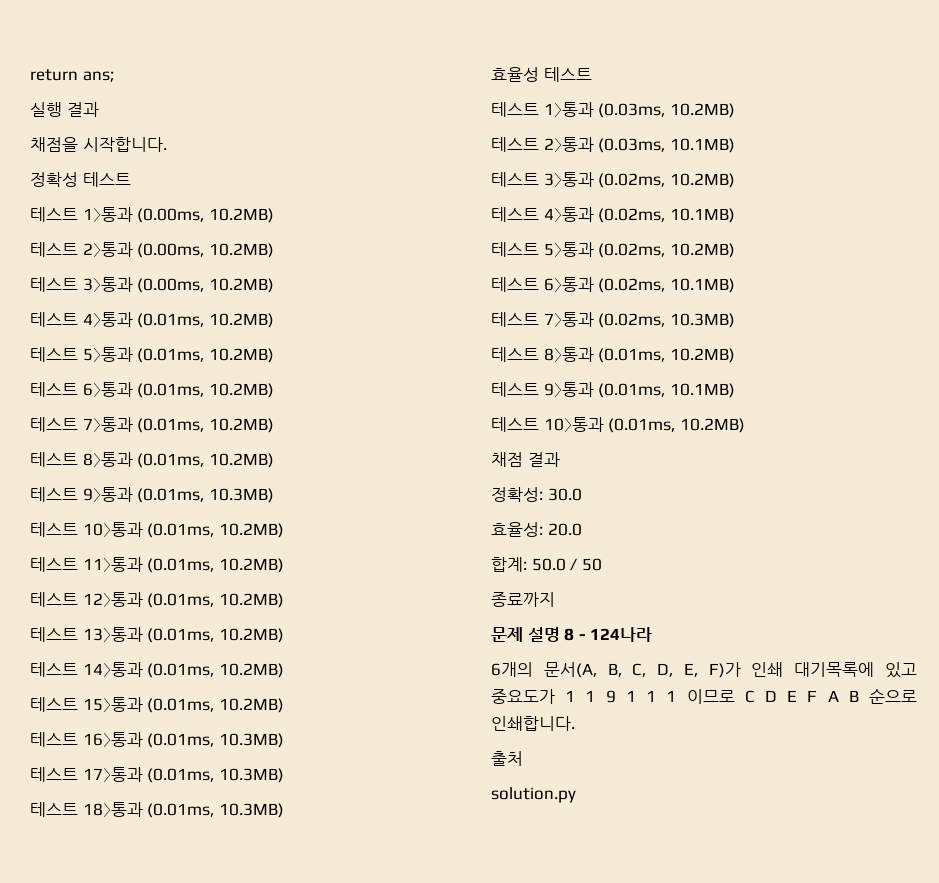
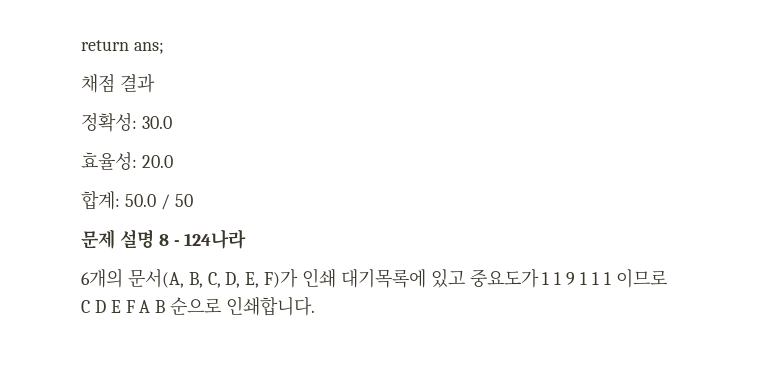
[30,102,99,117] [30,137,167,152] [30,172,131,187] [30,207,274,223] [30,242,274,258] [30,277,274,293] [30,312,274,328] [30,347,274,363] [30,382,274,398] [30,417,274,433] [30,452,274,468] [30,487,274,503] [30,522,284,538] [30,557,284,573] [30,592,284,608] [30,627,284,643] [30,662,284,678] [30,697,284,713] [30,732,284,748] [30,767,284,783] [30,802,284,818] [491,67,592,82] [491,102,735,118] [491,137,735,153] [491,172,735,188] [491,207,735,223] [491,242,735,258] [491,277,735,293] [491,312,735,328] [491,347,735,363] [491,382,735,398] [491,417,745,433] // 실행 결과 // 채점을 시작합니다. // 정확성 테스트 // 테스트 1〉통과 (0.00ms, 10.2MB) // 테스트 2〉통과 (0.00ms, 10.2MB) // 테스트 3〉통과 (0.00ms, 10.2MB) // 테스트 4〉통과 (0.01ms, 10.2MB) // 테스트 5〉통과 (0.01ms, 10.2MB) // 테스트 6〉통과 (0.01ms, 10.2MB) // 테스트 7〉통과 (0.01ms, 10.2MB) // 테스트 8〉통과 (0.01ms, 10.2MB) // 테스트 9〉통과 (0.01ms, 10.3MB) // 테스트 10〉통과 (0.01ms, 10.2MB) // 테스트 11〉통과 (0.01ms, 10.2MB) // 테스트 12〉통과 (0.01ms, 10.2MB) // 테스트 13〉통과 (0.01ms, 10.2MB) // 테스트 14〉통과 (0.01ms, 10.2MB) // 테스트 15〉통과 (0.01ms, 10.2MB) // 테스트 16〉통과 (0.01ms, 10.3MB) // 테스트 17〉통과 (0.01ms, 10.3MB) // 테스트 18〉통과 (0.01ms, 10.3MB) // 효율성 테스트 // 테스트 1〉통과 (0.03ms, 10.2MB) // 테스트 2〉통과 (0.03ms, 10.1MB) // 테스트 3〉통과 (0.02ms, 10.2MB) // 테스트 4〉통과 (0.02ms, 10.1MB) // 테스트 5〉통과 (0.02ms, 10.2MB) // 테스트 6〉통과 (0.02ms, 10.1MB) // 테스트 7〉통과 (0.02ms, 10.3MB) // 테스트 8〉통과 (0.01ms, 10.2MB) // 테스트 9〉통과 (0.01ms, 10.1MB) // 테스트 10〉통과 (0.01ms, 10.2MB) -> (164, 48) none
[491,592,555,607] // 종료까지 -> (193, 200) none
[491,751,523,766] [491,787,576,803] // 출처 // solution.py -> (316, 306) none

